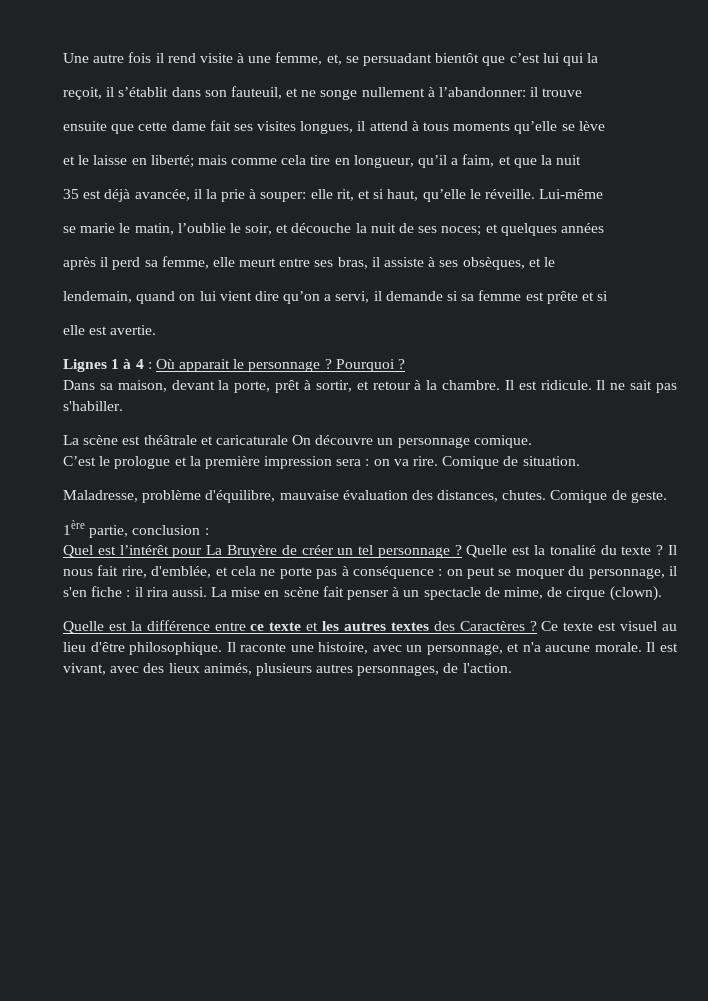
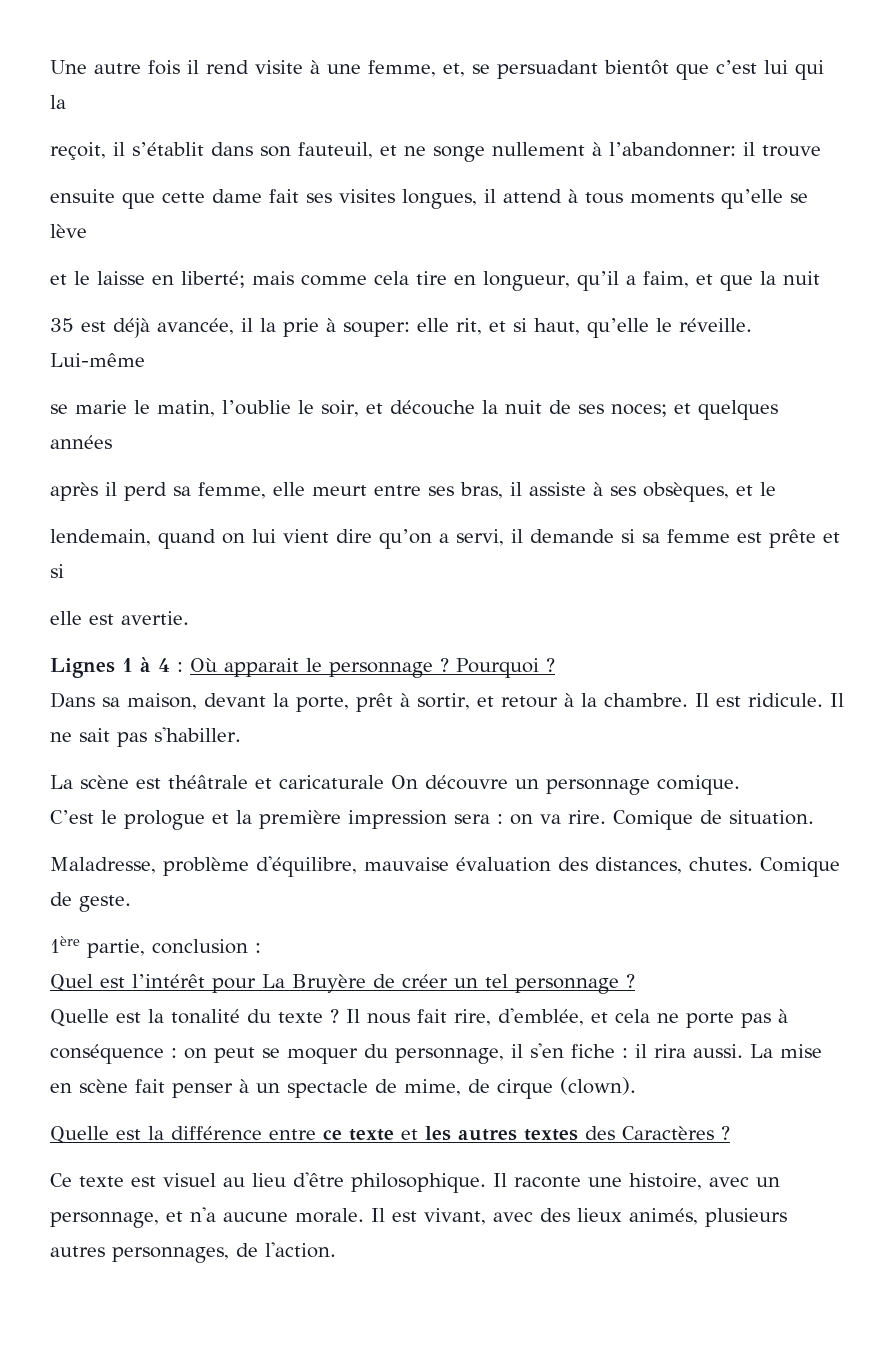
(462, 550) none -> (635, 981) //
(537, 626) none -> (730, 1133) //

